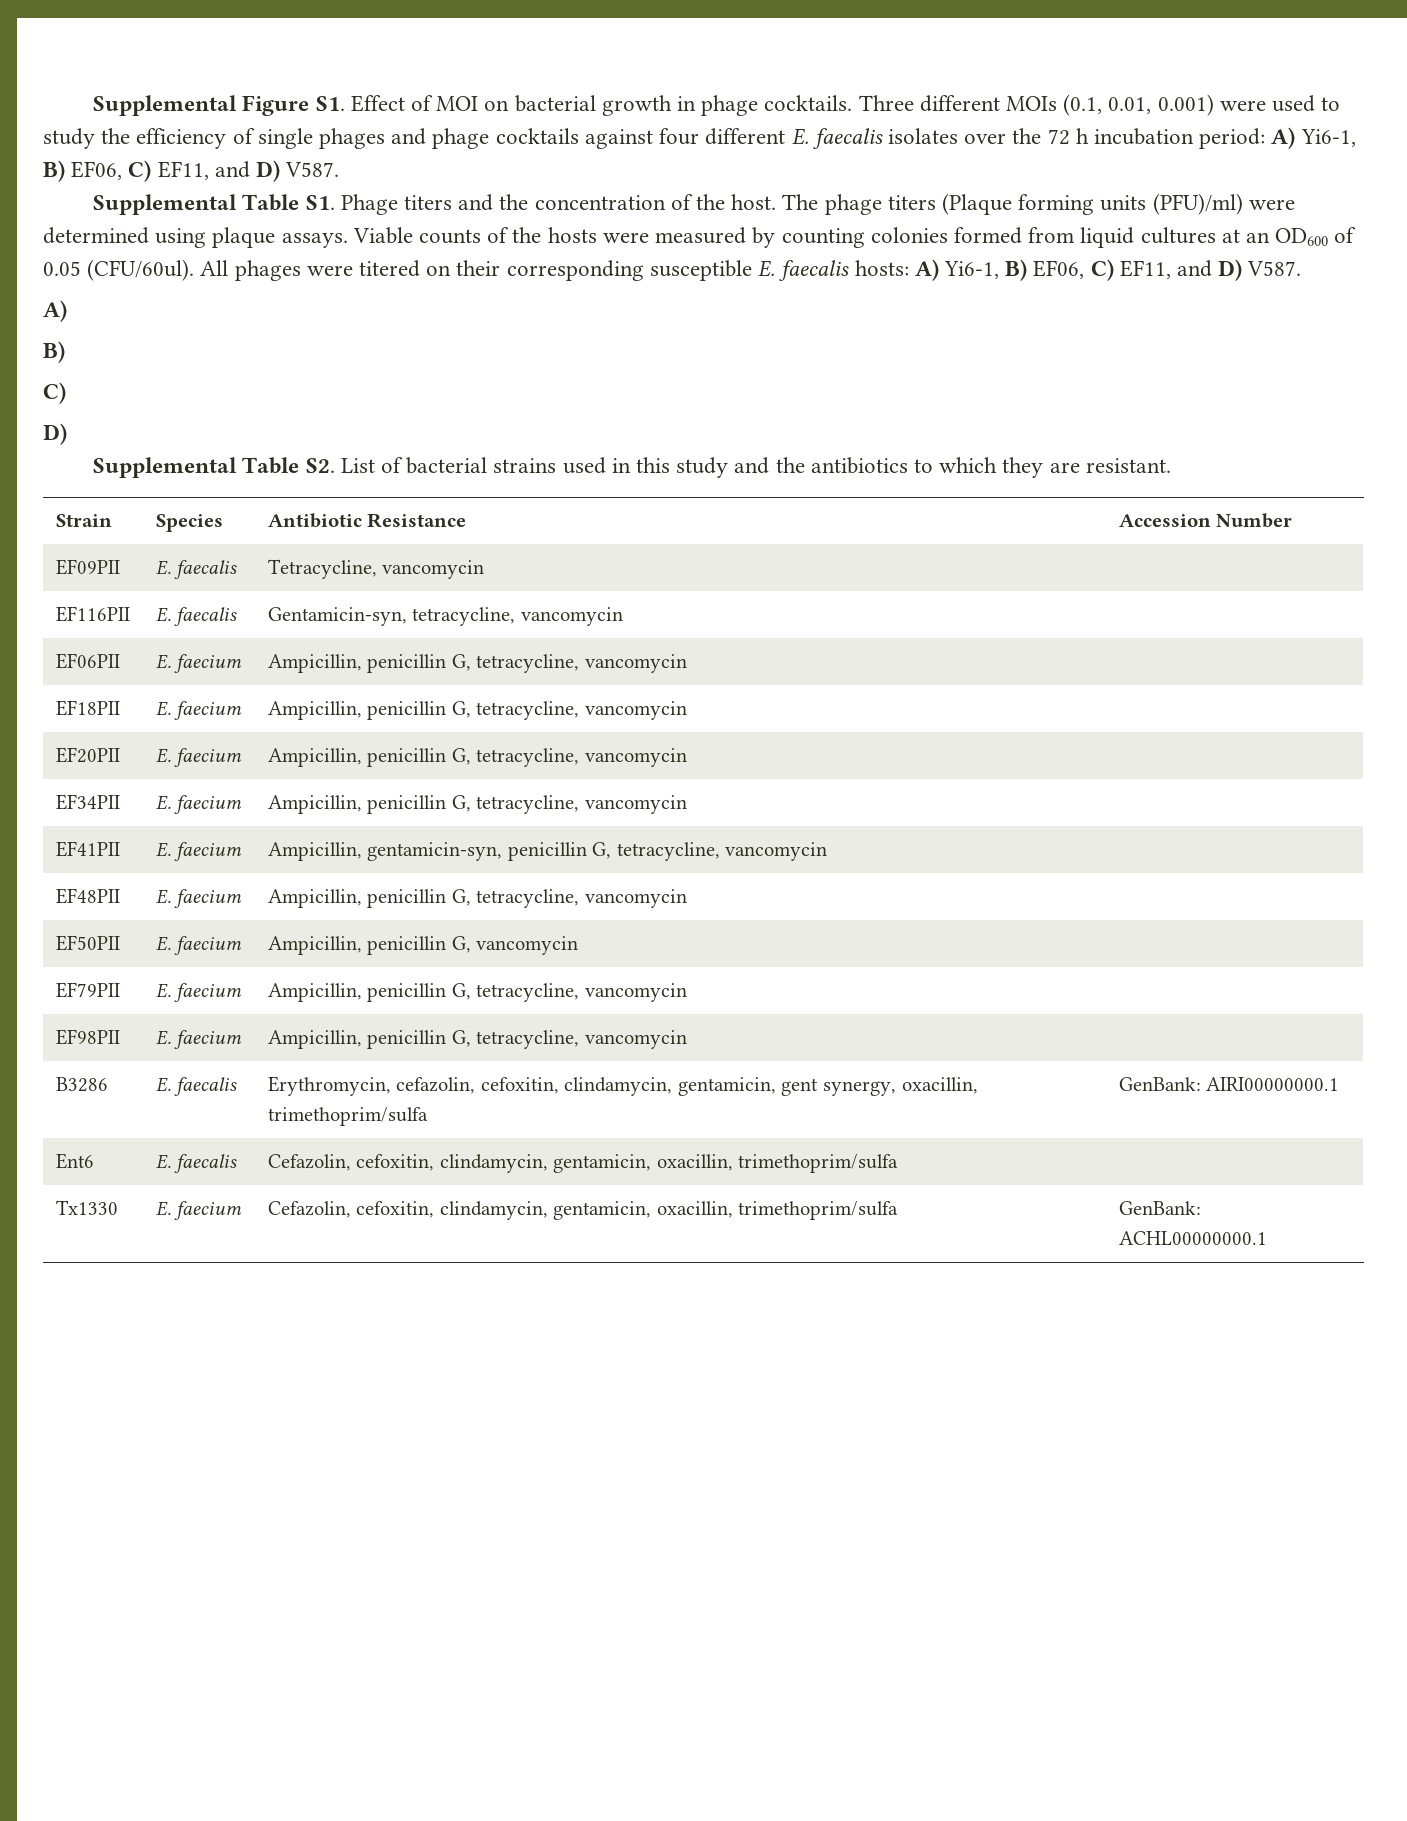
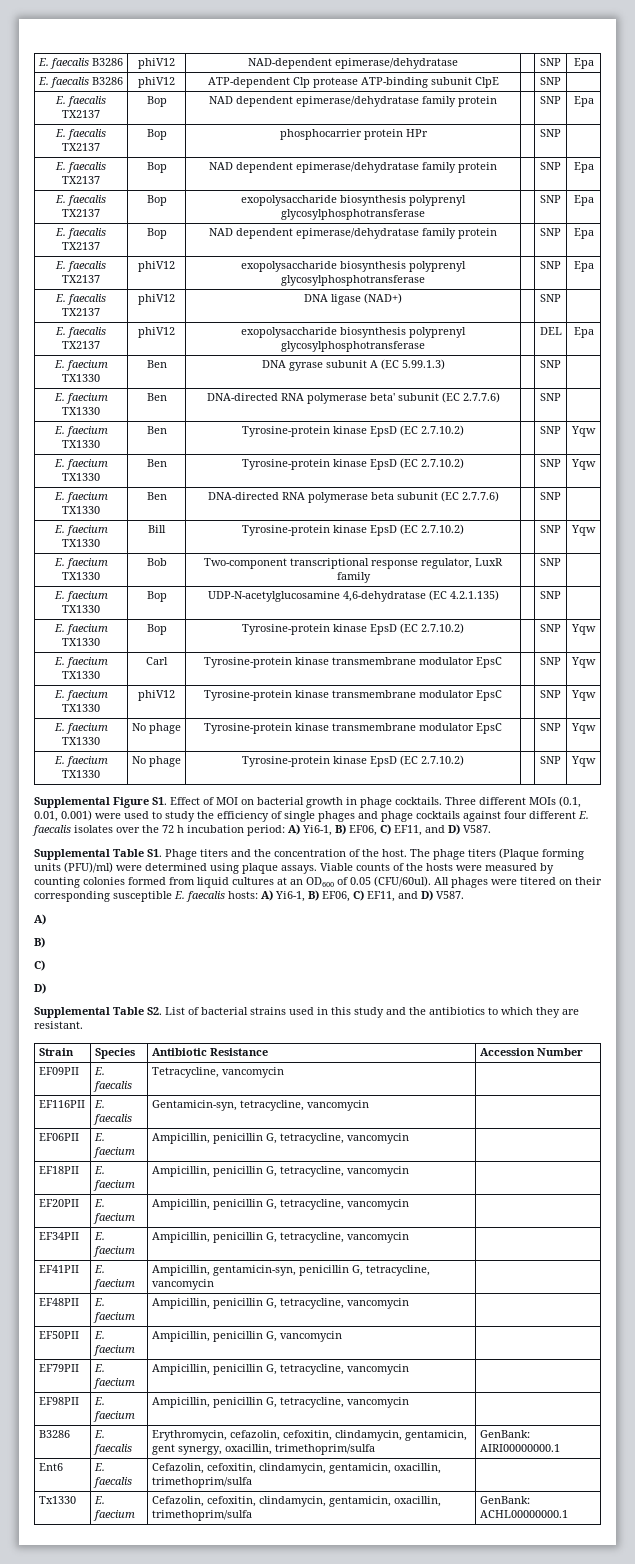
(93, 105) none -> [38,58,123,69] [138,58,175,69] [248,58,458,69] [540,58,561,66] [573,58,594,69] [38,77,123,88] [138,77,175,88] [207,77,499,88] [540,77,561,85] [55,96,106,107] [62,110,100,118] [146,96,167,107] [209,96,497,107] [540,96,561,104] [573,96,594,107] [55,129,106,140] [62,143,100,151] [146,129,167,140] [279,129,428,140] [540,129,561,137] [55,162,106,173] [62,176,100,184] [146,162,167,173] [209,162,497,173] [540,162,561,170] [573,162,594,173] [55,195,106,206] [62,209,100,217] [146,195,167,206] [241,195,466,206] [281,209,425,220] [540,195,561,203] [573,195,594,206] [55,228,106,239] [62,242,100,250] [146,228,167,239] [209,228,497,239] [540,228,561,236] [573,228,594,239] [55,261,106,272] [62,275,100,283] [138,261,175,272] [241,261,466,272] [281,275,425,286] [540,261,561,269] [573,261,594,272] [55,294,106,305] [62,308,100,316] [138,294,175,305] [304,293,402,305] [540,294,561,302] [55,327,106,338] [62,341,100,349] [138,327,175,338] [241,327,466,338] [281,341,425,352] [539,327,562,335] [573,327,594,338] [53,360,108,371] [62,374,100,382] [146,360,167,368] [261,359,445,371] [540,360,561,368] [53,393,108,404] [62,407,100,415] [146,393,167,401] [206,392,500,404] [540,393,561,401] [53,426,108,437] [62,440,100,448] [146,426,167,434] [242,425,464,437] [540,426,561,434] [571,426,596,437] [53,459,108,470] [62,473,100,481] [146,459,167,467] [242,458,464,470] [540,459,561,467] [571,459,596,470] [53,492,108,503] [62,506,100,514] [146,492,167,500] [207,491,499,503] [540,492,561,500] [53,525,108,536] [62,539,100,547] [148,525,166,533] [242,524,464,536] [540,525,561,533] [571,525,596,536] [53,558,108,569] [62,572,100,580] [146,558,167,566] [204,558,503,569] [336,572,371,583] [540,558,561,566] [53,591,108,602] [62,605,100,613] [146,591,167,602] [207,590,499,602] [540,591,561,599] [53,624,108,635] [62,638,100,646] [146,624,167,635] [242,623,464,635] [540,624,561,632] [571,624,596,635] [53,657,108,668] [62,671,100,679] [146,657,168,665] [204,657,502,668] [540,657,561,665] [571,657,596,668] [53,690,108,701] [62,704,100,712] [138,690,175,701] [204,690,502,701] [540,690,561,698] [571,690,596,701] [53,723,108,734] [62,737,100,745] [132,723,181,734] [204,723,502,734] [540,723,561,731] [571,723,596,734] [53,756,108,767] [62,770,100,778] [132,756,181,767] [242,755,464,767] [540,756,561,764] [571,756,596,767] E. faecalis B3286 | phiV12 | NAD-dependent epimerase/dehydratase | | SNP | Epa // E. faecalis B3286 | phiV12 | ATP-dependent Clp protease ATP-binding subunit ClpE | | SNP | // E. faecalis TX2137 | Bop | NAD dependent epimerase/dehydratase family protein | | SNP | Epa // E. faecalis TX2137 | Bop | phosphocarrier protein HPr | | SNP | // E. faecalis TX2137 | Bop | NAD dependent epimerase/dehydratase family protein | | SNP | Epa // E. faecalis TX2137 | Bop | exopolysaccharide biosynthesis polyprenyl glycosylphosphotransferase | | SNP | Epa // E. faecalis TX2137 | Bop | NAD dependent epimerase/dehydratase family protein | | SNP | Epa // E. faecalis TX2137 | phiV12 | exopolysaccharide biosynthesis polyprenyl glycosylphosphotransferase | | SNP | Epa // E. faecalis TX2137 | phiV12 | DNA ligase (NAD+) | | SNP | // E. faecalis TX2137 | phiV12 | exopolysaccharide biosynthesis polyprenyl glycosylphosphotransferase | | DEL | Epa // E. faecium TX1330 | Ben | DNA gyrase subunit A (EC 5.99.1.3) | | SNP | // E. faecium TX1330 | Ben | DNA-directed RNA polymerase beta' subunit (EC 2.7.7.6) | | SNP | // E. faecium TX1330 | Ben | Tyrosine-protein kinase EpsD (EC 2.7.10.2) | | SNP | Yqw // E. faecium TX1330 | Ben | Tyrosine-protein kinase EpsD (EC 2.7.10.2) | | SNP | Yqw // E. faecium TX1330 | Ben | DNA-directed RNA polymerase beta subunit (EC 2.7.7.6) | | SNP | // E. faecium TX1330 | Bill | Tyrosine-protein kinase EpsD (EC 2.7.10.2) | | SNP | Yqw // E. faecium TX1330 | Bob | Two-component transcriptional response regulator, LuxR family | | SNP | // E. faecium TX1330 | Bop | UDP-N-acetylglucosamine 4,6-dehydratase (EC 4.2.1.135) | | SNP | // E. faecium TX1330 | Bop | Tyrosine-protein kinase EpsD (EC 2.7.10.2) | | SNP | Yqw // E. faecium TX1330 | Carl | Tyrosine-protein kinase transmembrane modulator EpsC | | SNP | Yqw // E. faecium TX1330 | phiV12 | Tyrosine-protein kinase transmembrane modulator EpsC | | SNP | Yqw // E. faecium TX1330 | No phage | Tyrosine-protein kinase transmembrane modulator EpsC | | SNP | Yqw // E. faecium TX1330 | No phage | Tyrosine-protein kinase EpsD (EC 2.7.10.2) | | SNP | Yqw //

